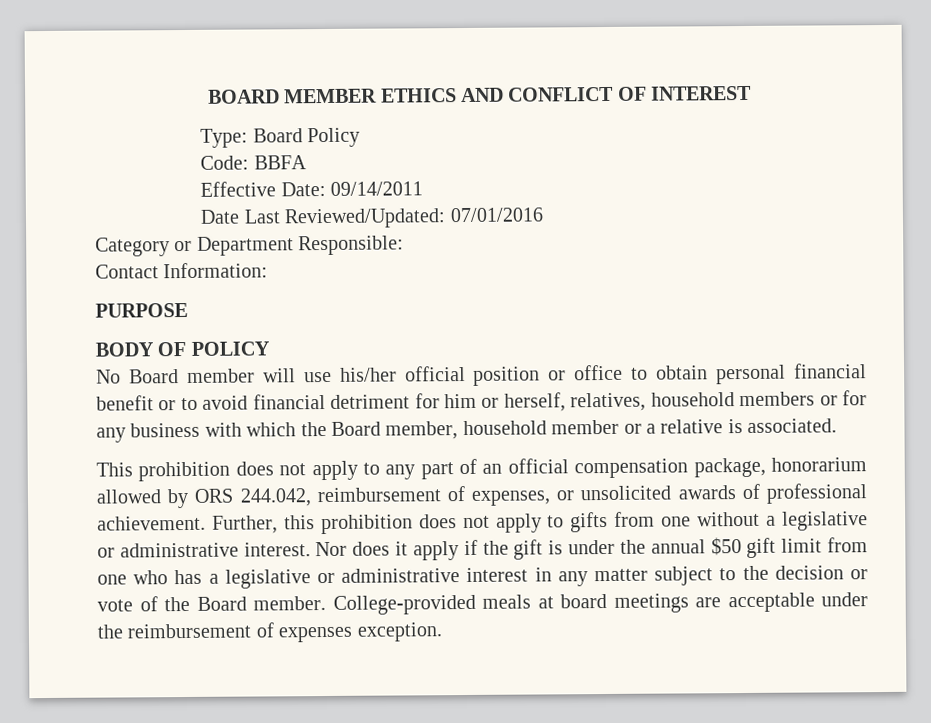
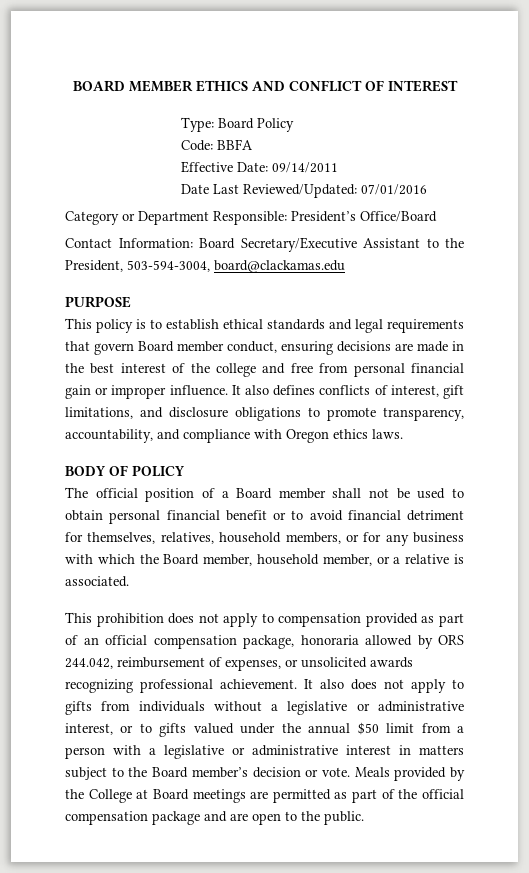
(405, 245) none -> [291,211,437,222] President’s Office/Board
[95,302,188,318] [95,341,270,357] [96,364,624,386] // PURPOSE // BODY OF POLICY // No Board member will use his/her official position or office -> [199,237,464,252] [65,260,345,273] [65,296,131,308] [65,318,464,333] [65,341,464,355] [65,363,464,377] [65,385,464,399] [65,407,464,421] [65,429,403,443] [65,465,185,477] [65,487,446,502] Board Secretary/Executive Assistant to the President, 503-594-3004, board@clackamas.edu // PURPOSE // This policy is to establish ethical standards and legal requirements that govern Board member conduct, ensuring decisions are made in the best interest of the college and free from personal financial gain or improper influence. It also defines conflicts of interest, gift limitations, and disclosure obligations to promote transparency, accountability, and compliance with Oregon ethics laws. // BODY OF POLICY // The official position of a Board member shall not be used
[444,392,566,412] him or herself, -> [87,532,156,544] themselves,
[739,391,816,407] members -> [285,532,341,544] members,
[551,419,620,435] member -> [322,554,372,566] member,
[385,464,416,480] any -> [278,613,435,627] compensation provided as
[770,457,867,472] honorarium -> [300,635,359,645] honoraria
[741,483,760,500] of -> [65,679,133,693] recognizing
[211,514,413,535] Further, this prohibition -> [304,679,344,689] It also
[661,516,692,527] one -> [138,701,205,712] individuals
[243,539,564,561] interest. Nor does it apply if the gift is -> [65,723,234,737] interest, or to gifts valued
[746,537,777,558] gift -> (379, 728) none
[97,569,203,585] one who has -> [457,726,464,733] [65,745,141,759] a person with
[557,568,648,587] any matter -> [419,745,464,755] matters
[774,565,869,580] [97,592,868,615] [97,622,443,643] decision or vote of the Board member. College-provided meals at board meetings are acceptable under the reimbursement of expenses exception. -> [152,767,465,781] [65,789,464,803] [65,811,364,825] Board member’s decision or vote. Meals provided by the College at Board meetings are permitted as part of the official compensation package and are open to the public.

